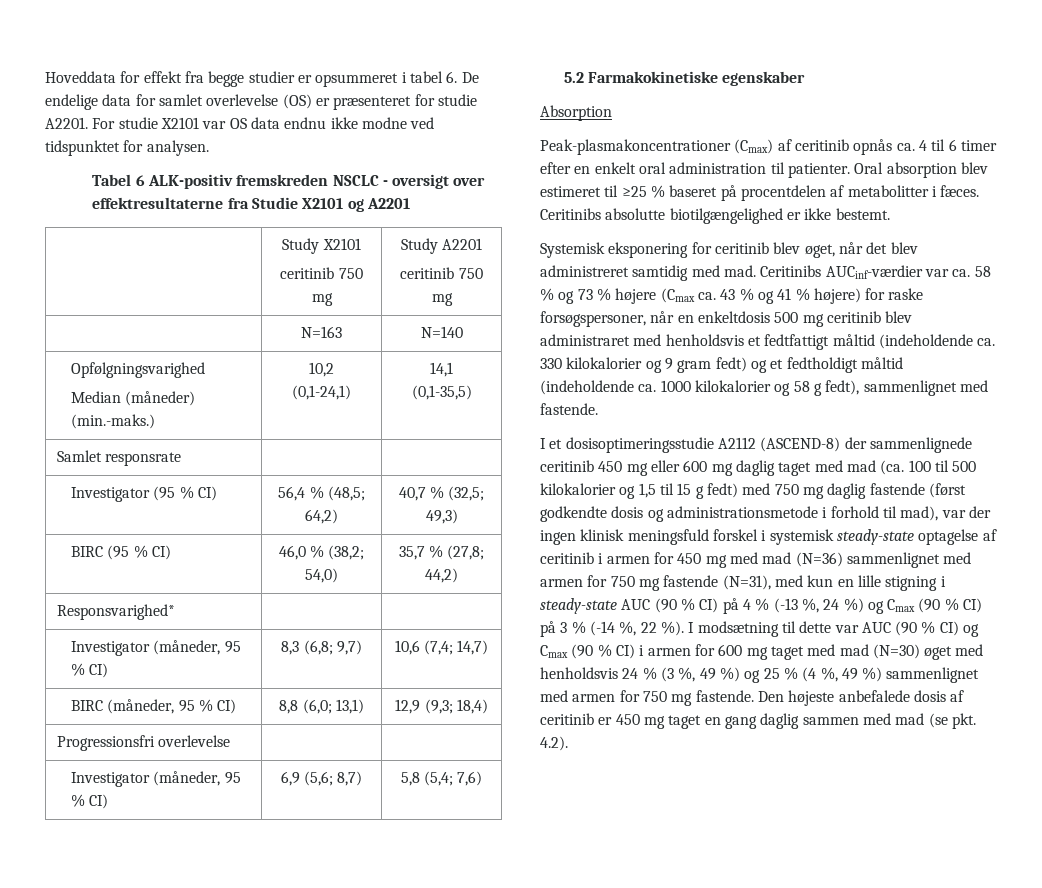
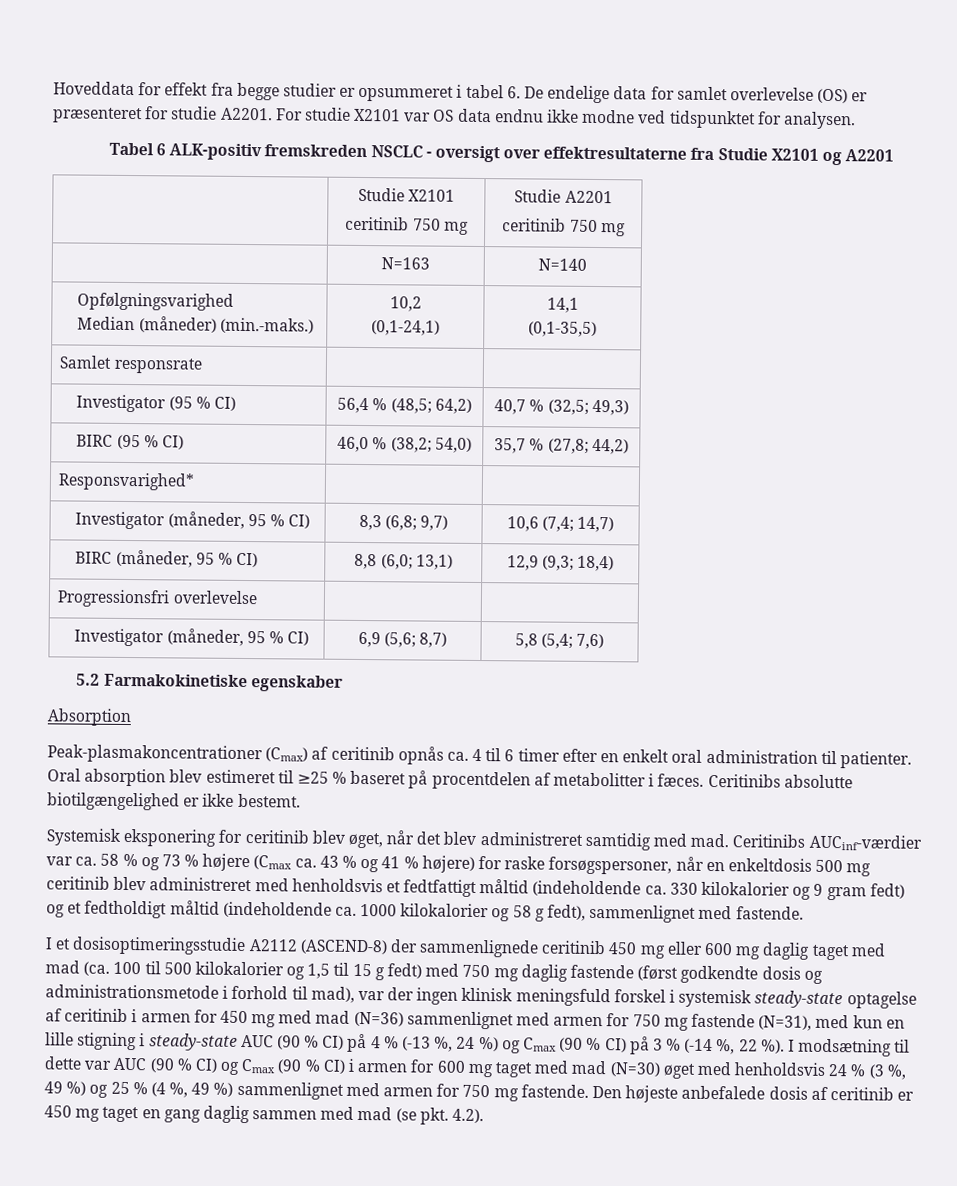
[282,238,320,254] Study -> [357,187,405,202] Studie
[400,238,438,254] Study -> [514,189,562,203] Studie
[540,334,630,346] administraret -> [149,877,253,892] administreret

